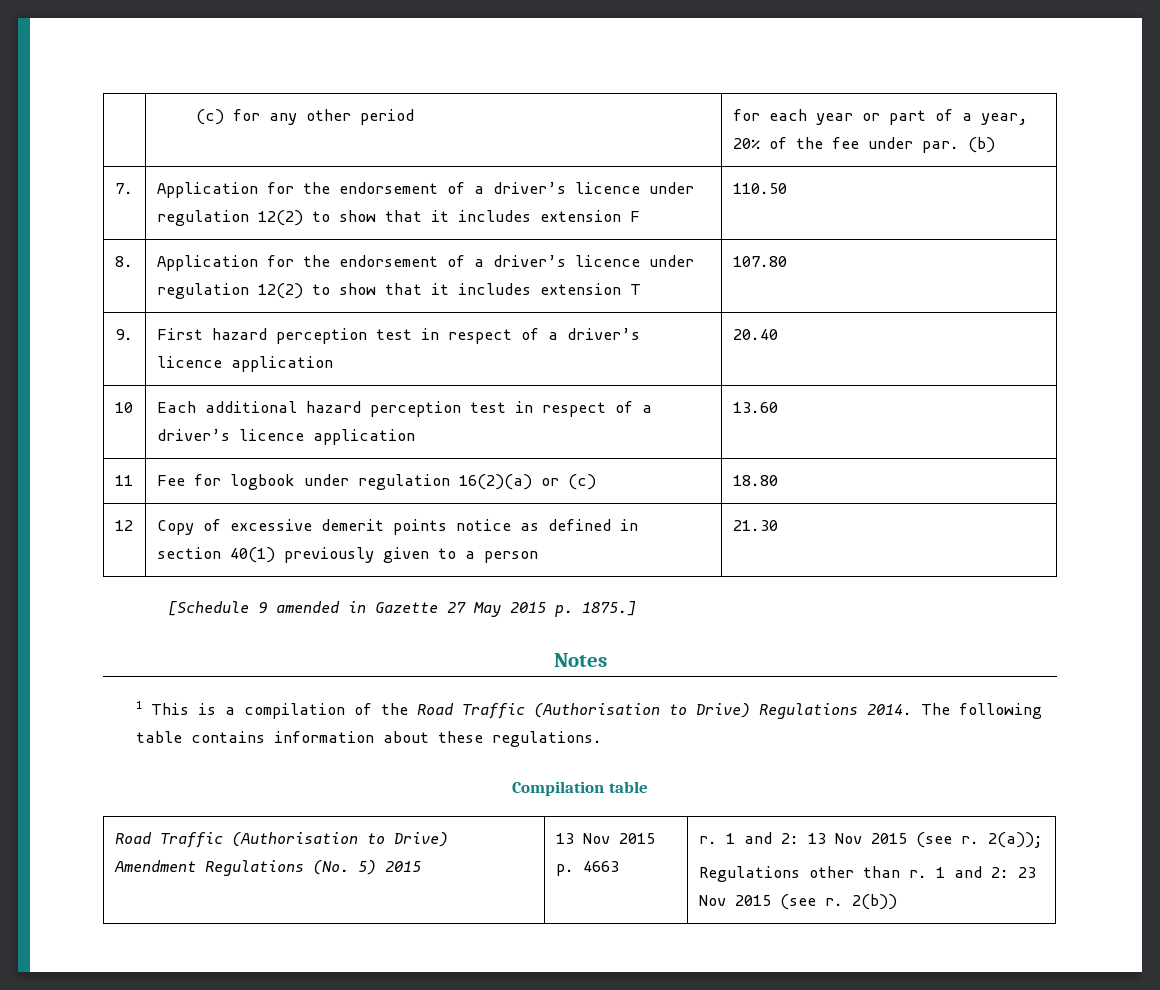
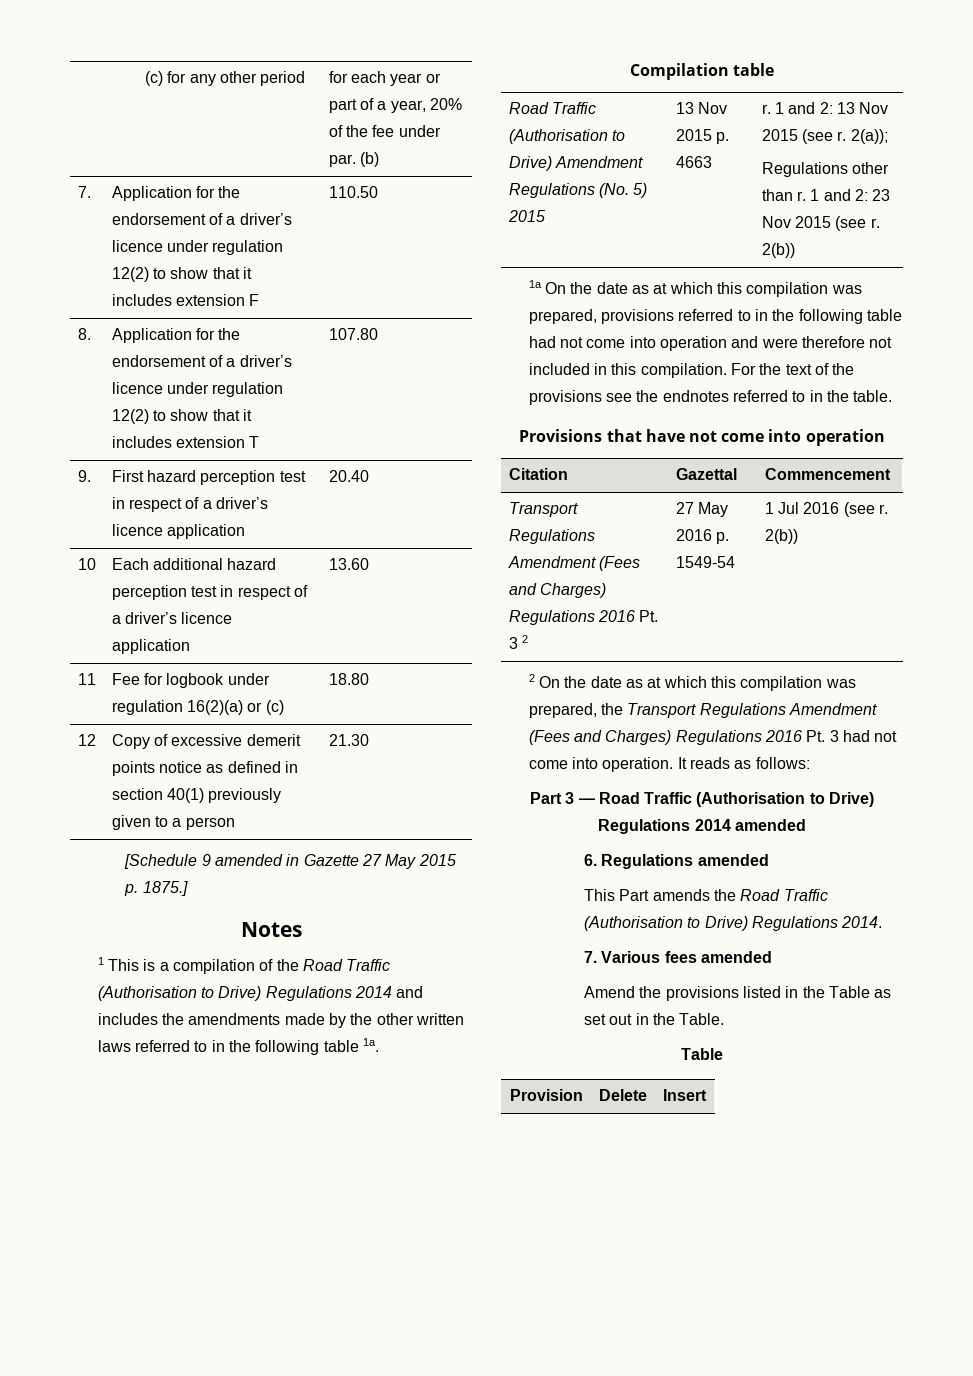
[866,703,1042,719] [135,731,602,747] 2014. The following table contains information about these regulations. -> [354,986,424,998] [97,1013,464,1028] [97,1038,379,1055] 2014 and includes the amendments made by the other written laws referred to in the following table 1a.
(897, 902) none -> [528,280,862,297] [528,309,902,324] [528,336,893,351] [528,363,855,378] [528,390,893,405] [519,429,885,446] [508,468,568,480] [675,468,737,480] [764,468,891,480] [508,502,578,517] [508,529,595,544] [507,556,641,571] [508,583,607,598] [508,610,659,625] [508,635,529,649] [675,502,729,517] [675,529,730,544] [675,556,735,568] [764,502,889,517] [764,529,798,544] [528,674,856,691] [528,703,877,718] [528,730,898,745] [528,757,810,772] [529,792,875,807] [598,819,806,834] [584,854,769,869] [584,889,828,901] [584,916,883,931] [584,951,772,963] [584,986,892,1001] [584,1013,725,1025] [681,1048,723,1060] [509,1089,583,1101] [598,1089,647,1101] [663,1089,707,1101] // 1a On the date as at which this compilation was prepared, provisions referred to in the following table had not come into operation and were therefore not included in this compilation. For the text of the provisions see the endnotes referred to in the table. // Provisions that have not come into operation // Citation | Gazettal | Commencement // Transport Regulations Amendment (Fees and Charges) Regulations 2016 Pt. 3 2 | 27 May 2016 p. 1549-54 | 1 Jul 2016 (see r. 2(b)) // 2 On the date as at which this compilation was prepared, the Transport Regulations Amendment (Fees and Charges) Regulations 2016 Pt. 3 had not come into operation. It reads as follows: // Part 3 — Road Traffic (Authorisation to Drive) Regulations 2014 amended // 6. Regulations amended // This Part amends the Road Traffic (Authorisation to Drive) Regulations 2014. // 7. Various fees amended // Amend the provisions listed in the Table as set out in the Table. // Table // Provision | Delete | Insert

